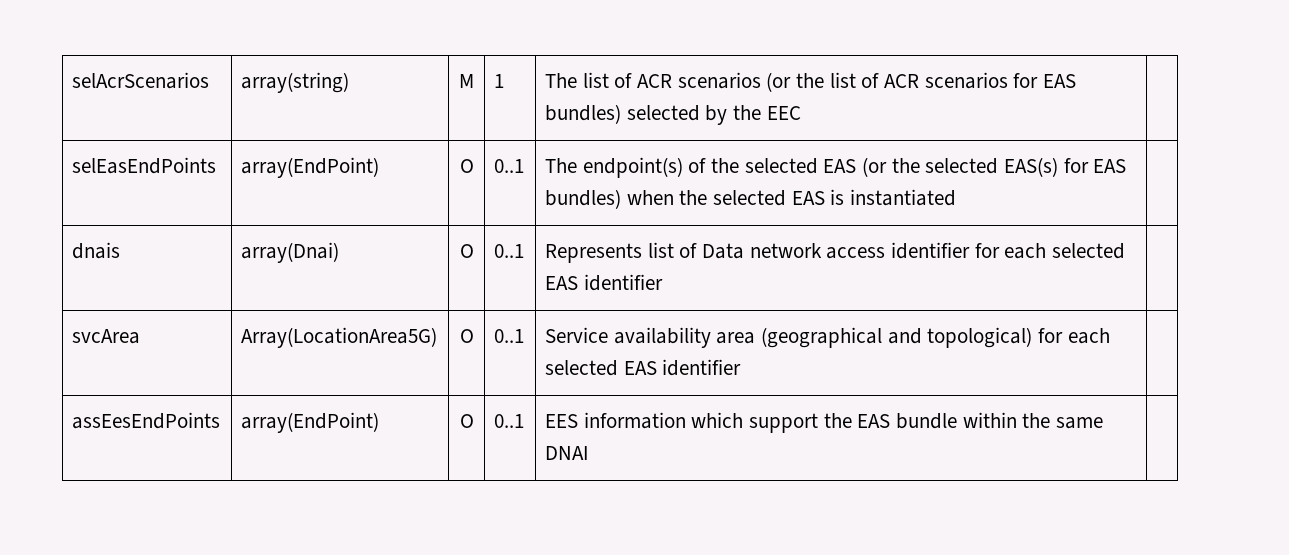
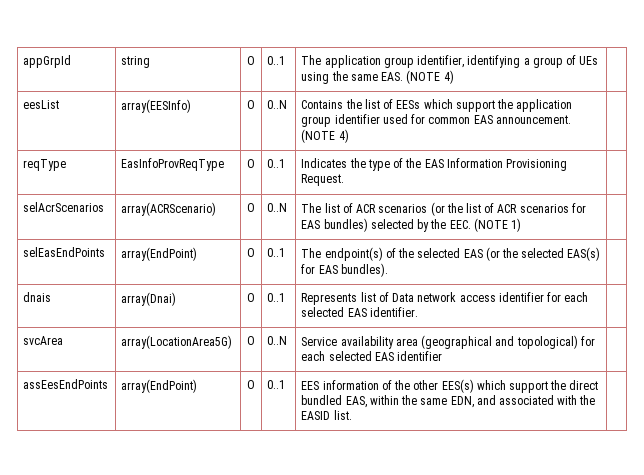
[72,72,210,89] [241,72,350,93] [459,74,474,88] [494,74,505,88] selAcrScenarios | array(string) | M | 1 -> [23,55,72,68] [121,56,151,68] [247,56,255,65] [267,56,286,65] [301,55,599,68] [301,70,454,84] [23,100,60,109] [121,99,192,113] [247,100,255,109] [267,100,288,109] [301,99,573,112] [301,114,571,127] [301,129,349,143] [23,159,67,171] [121,158,225,171] [247,159,255,168] [267,159,286,168] [301,158,568,171] [301,174,345,186] [23,202,105,212] [121,202,217,216] [247,203,255,212] [267,203,288,212] appGrpId | string | O | 0..1 | The application group identifier, identifying a group of UEs using the same EAS. (NOTE 4) | // eesList | array(EESInfo) | O | 0..N | Contains the list of EESs which support the application group identifier used for common EAS announcement. (NOTE 4) | // reqType | EasInfoProvReqType | O | 0..1 | Indicates the type of the EAS Information Provisioning Request. | // selAcrScenarios | array(ACRScenario) | O | 0..N
[766,106,801,120] EEC -> [449,218,522,232] EEC. (NOTE 1)
[545,189,957,209] bundles) when the selected EAS is instantiated -> [340,263,388,277] bundles).
[583,274,663,291] identifier -> [369,307,418,317] identifier.
[241,327,438,348] [459,329,474,343] [494,329,525,343] Array(LocationArea5G) | O | 0..1 -> [121,335,233,349] [247,336,255,345] [267,336,288,345] array(LocationArea5G) | O | 0..N
[691,412,1104,433] [545,446,590,460] which support the EAS bundle within the same DNAI -> [381,379,599,393] [301,395,596,408] [301,410,352,420] of the other EES(s) which support the direct bundled EAS, within the same EDN, and associated with the EASID list.

